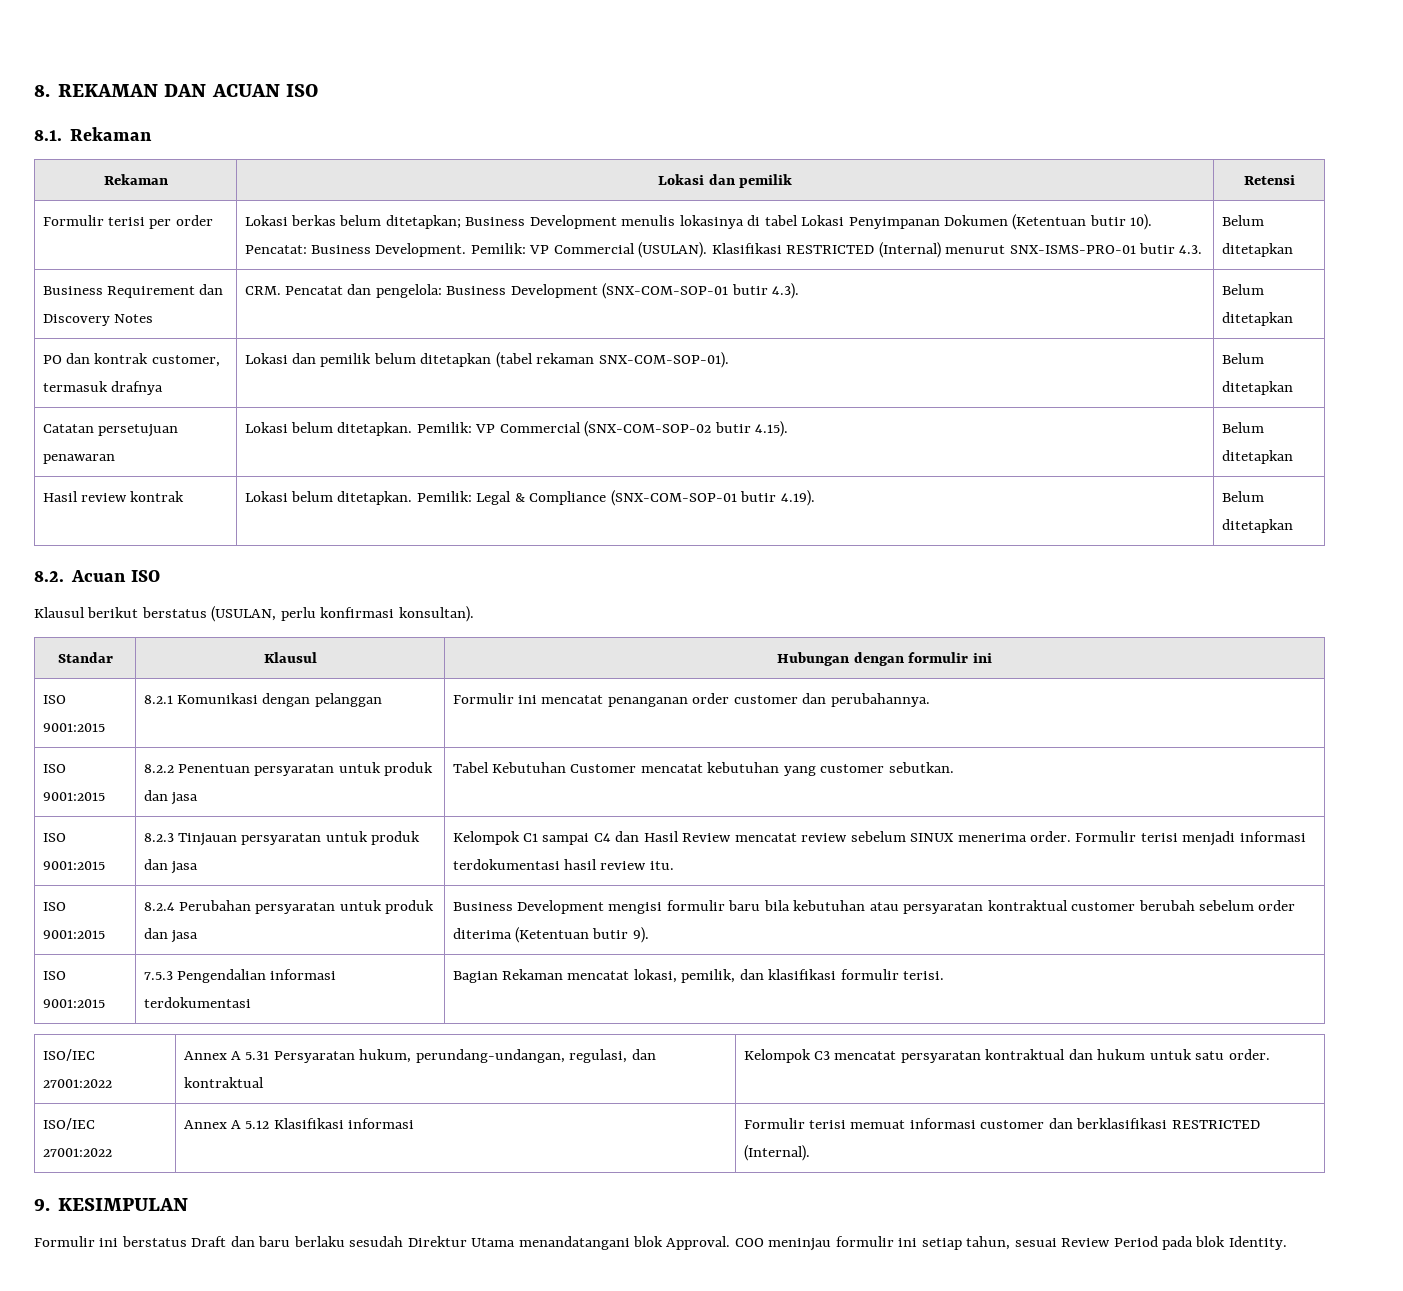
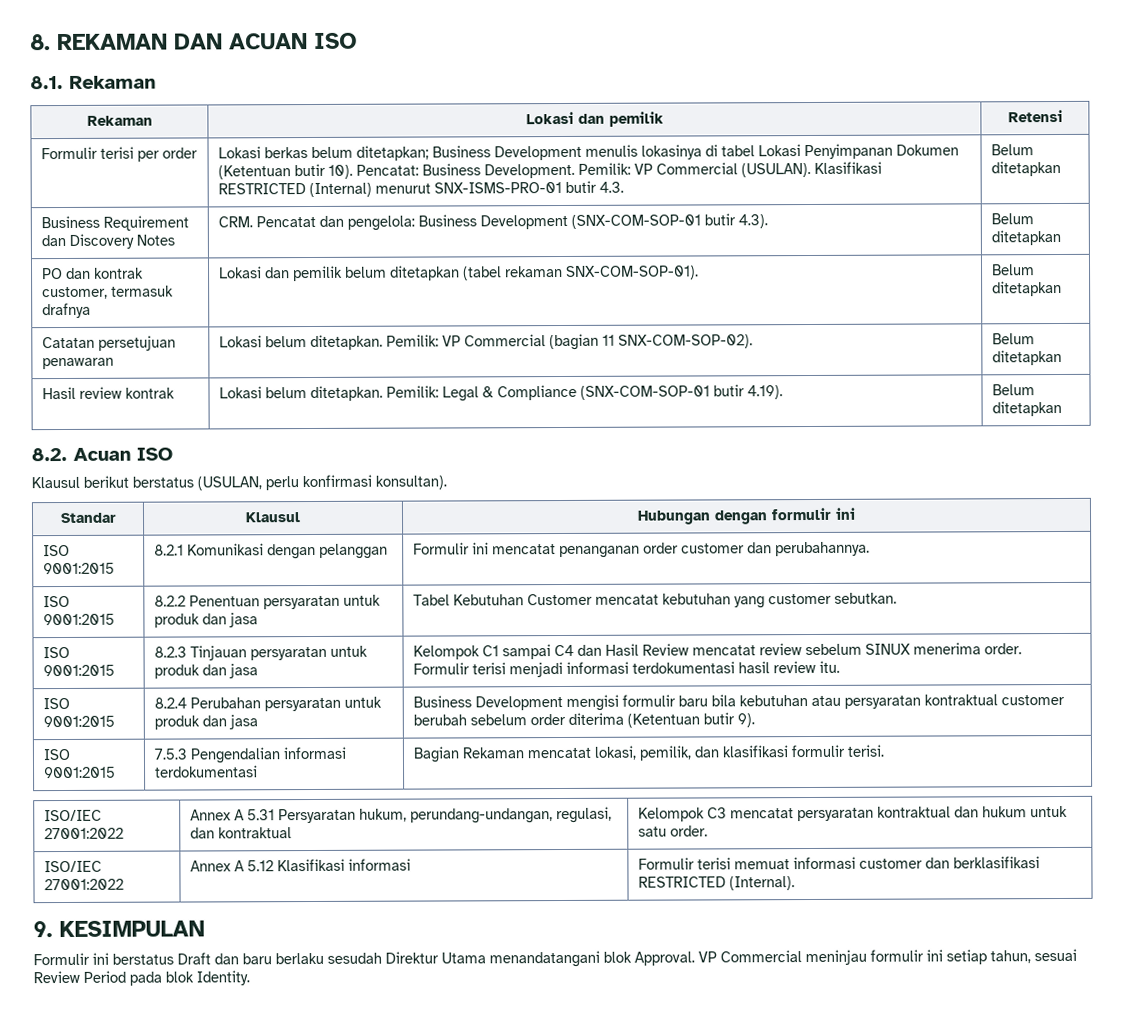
[584,421,789,437] (SNX-COM-SOP-02 butir 4.15). -> [549,333,754,351] (bagian 11 SNX-COM-SOP-02).
[734,1238,764,1247] COO -> [698,950,802,963] VP Commercial

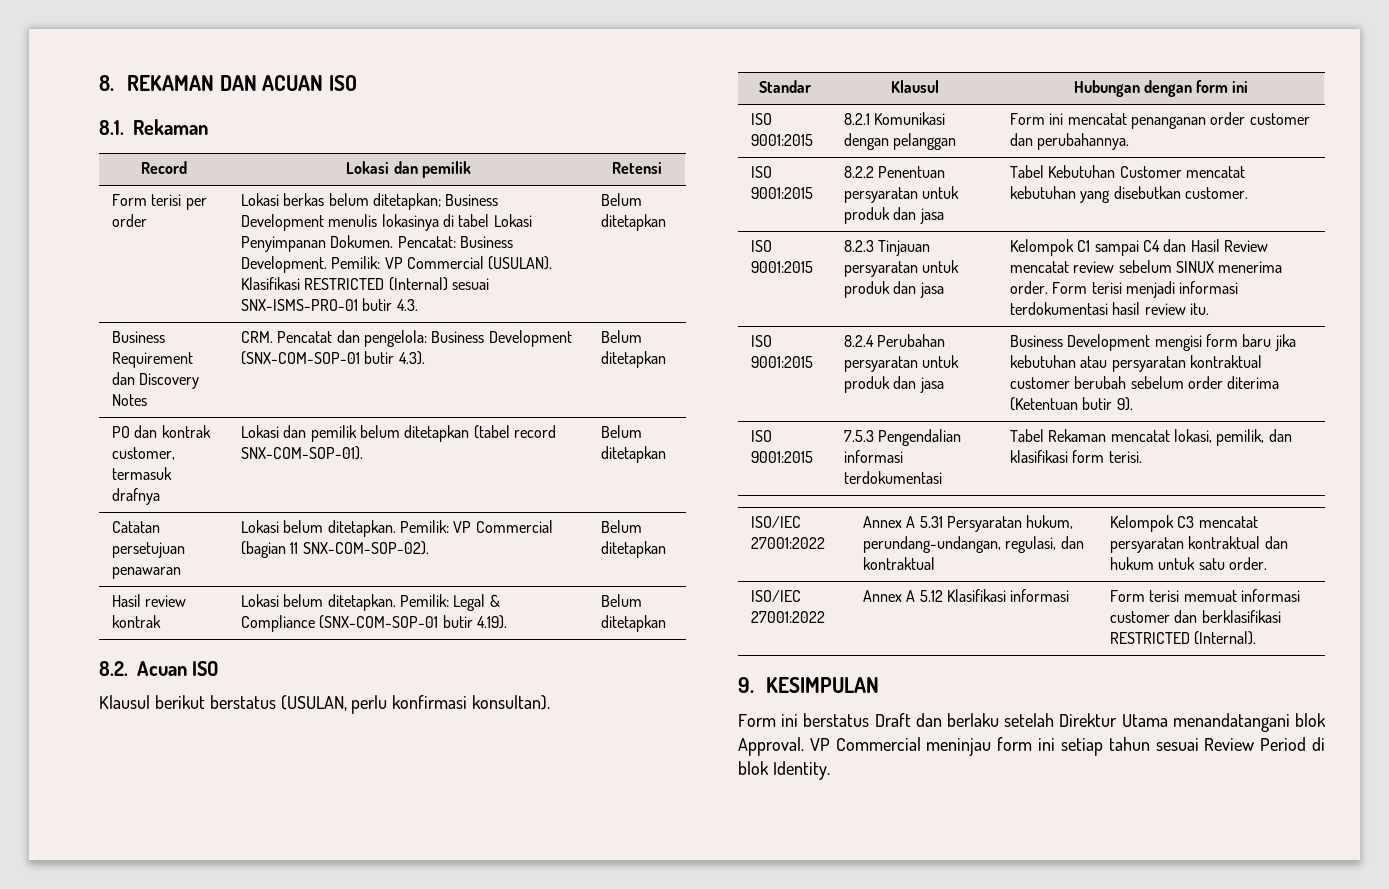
[86,115,153,126] Rekaman -> [141,161,187,174] Record
[41,146,99,160] Formulir -> [112,194,148,206] Form
[896,144,960,156] [218,163,354,180] Dokumen (Ketentuan butir 10). -> [330,235,394,248] Dokumen.
[375,183,432,194] menurut -> [452,278,490,290] sesuai
[505,265,564,278] rekaman -> [513,425,556,438] record
[771,507,832,521] formulir -> [1196,80,1229,93] form
[413,542,471,555] Formulir -> [1010,113,1046,125] Form
[768,592,898,605] customer sebutkan. -> [1113,186,1249,199] disebutkan customer.
[413,662,471,675] Formulir -> [1052,282,1088,294] Form
[622,694,737,707] formulir baru bila -> [1206,334,1296,351] form baru jika
[413,746,460,763] Bagian -> [1010,429,1045,442] Tabel
[791,744,846,758] formulir -> [1072,450,1105,463] form
[638,857,696,870] Formulir -> [1110,590,1146,602] Form
[33,952,90,966] Formulir -> [738,714,776,727] Form
[242,952,382,965] baru berlaku sesudah -> [946,713,1055,727] berlaku setelah
[870,949,924,962] formulir -> [997,737,1033,751] form
[990,950,1031,964] tahun, -> [1108,737,1150,751] tahun
[129,971,162,986] pada -> [1312,737,1325,751] di

